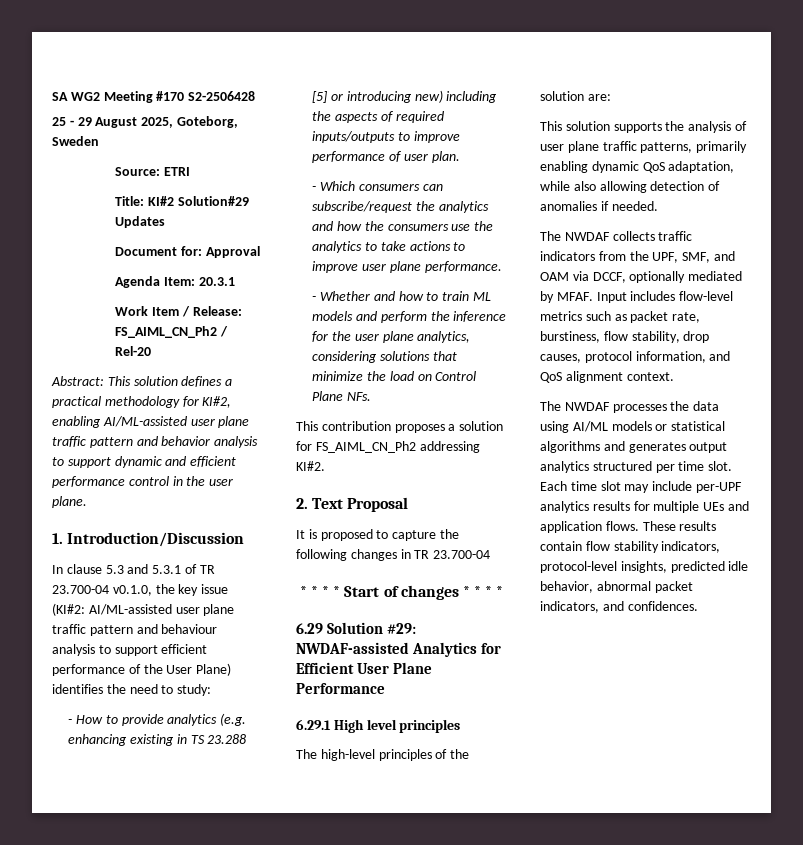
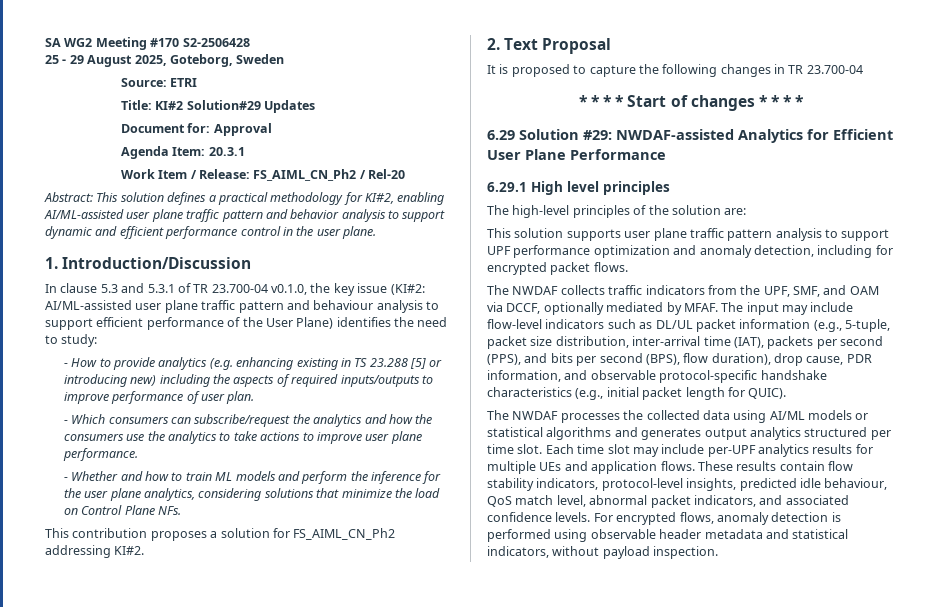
[665,121,747,133] [540,141,748,153] [540,161,735,173] [540,181,721,193] [540,201,658,211] the analysis of user plane traffic patterns, primarily enabling dynamic QoS adaptation, while also allowing detection of anomalies if needed. -> [624,228,890,241] [487,245,893,258] [487,262,628,275] user plane traffic pattern analysis to support UPF performance optimization and anomaly detection, including for encrypted packet flows.
[596,291,734,303] [540,311,701,323] [540,331,710,343] [540,351,731,363] [540,371,674,383] Input includes flow-level metrics such as packet rate, burstiness, flow stability, drop causes, protocol information, and QoS alignment context. -> [721,302,854,315] [487,319,890,332] [487,336,883,349] [487,353,872,366] [487,370,827,383] [487,387,787,400] The input may include flow-level indicators such as DL/UL packet information (e.g., 5-tuple, packet size distribution, inter-arrival time (IAT), packets per second (PPS), and bits per second (BPS), flow duration), drop cause, PDR information, and observable protocol-specific handshake characteristics (e.g., initial packet length for QUIC).
(690, 406) none -> [646,410,700,420] collected
[540,581,693,593] [540,601,698,613] behavior, abnormal packet indicators, and confidences. -> [824,478,888,490] [487,495,849,508] [487,512,841,525] [487,529,849,542] [487,546,719,559] behaviour, QoS match level, abnormal packet indicators, and associated confidence levels. For encrypted flows, anomaly detection is performed using observable header metadata and statistical indicators, without payload inspection.

